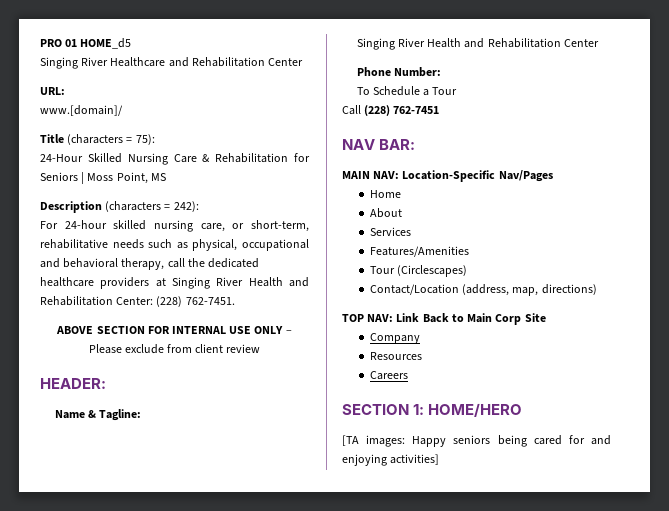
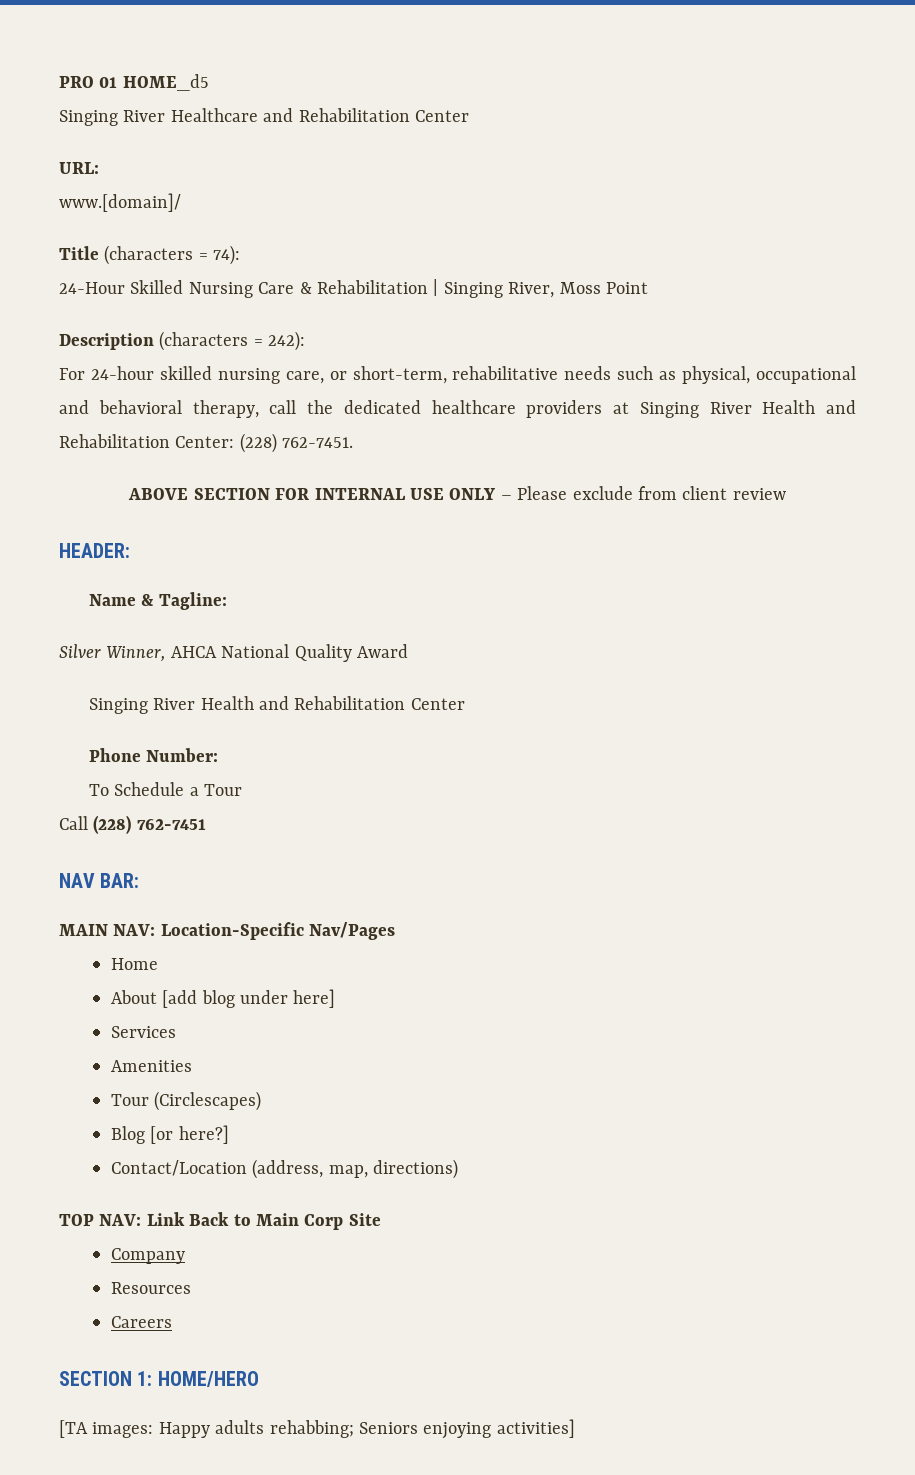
[135,134,155,145] 75): -> [213,245,241,265] 74):
[294,153,310,162] [40,172,166,184] for Seniors | Moss Point, MS -> [433,279,648,298] | Singing River, Moss Point
(142, 415) none -> [59,644,408,662] // Silver Winner, AHCA National Quality Award
(402, 213) none -> [162,989,336,1008] [add blog under here]
[369,246,469,257] Features/Amenities -> [110,1060,192,1072] Amenities
(468, 271) none -> [110,1125,229,1144] // Blog [or here?]
[453,435,611,447] seniors being cared for and -> [215,1420,418,1438] adults rehabbing; Seniors

